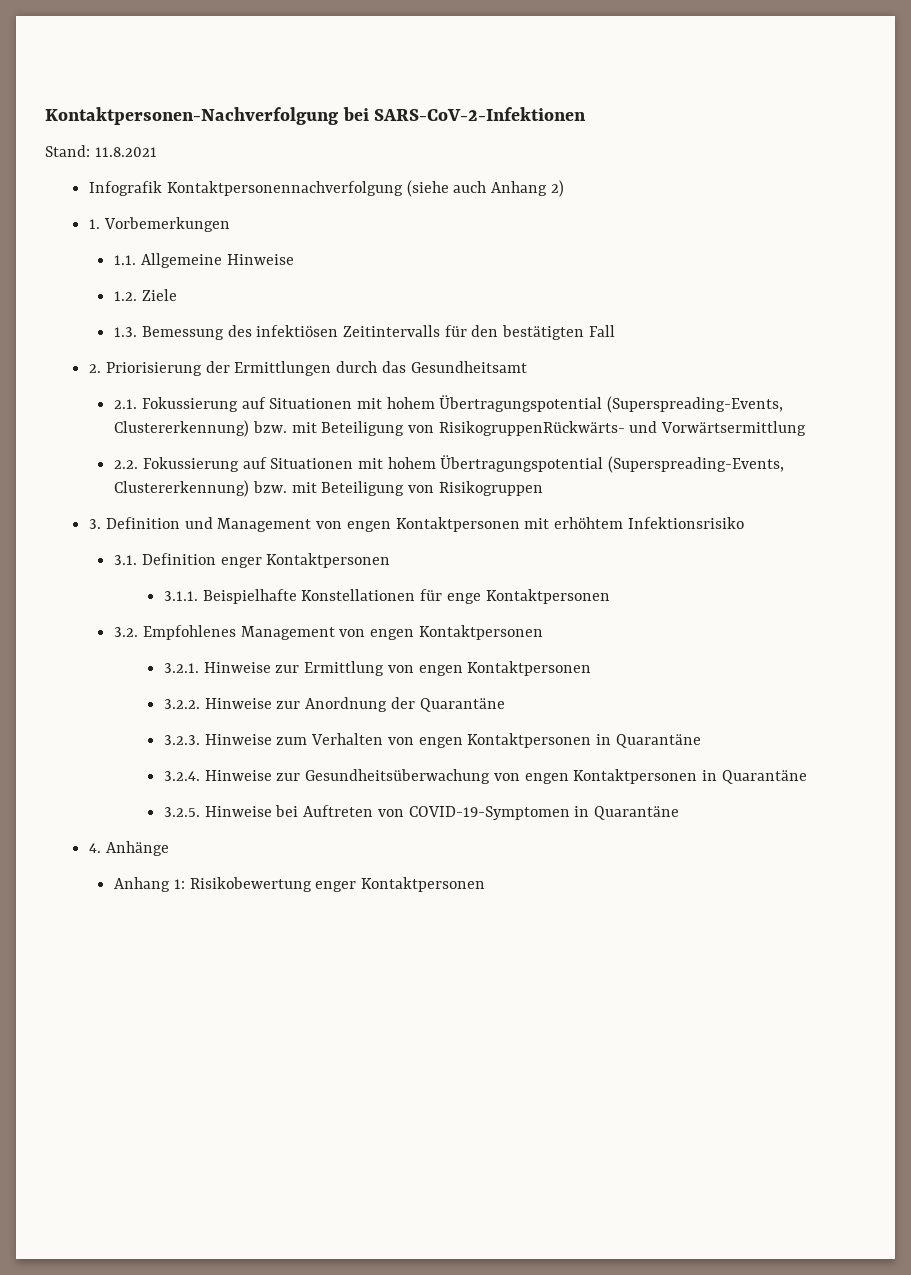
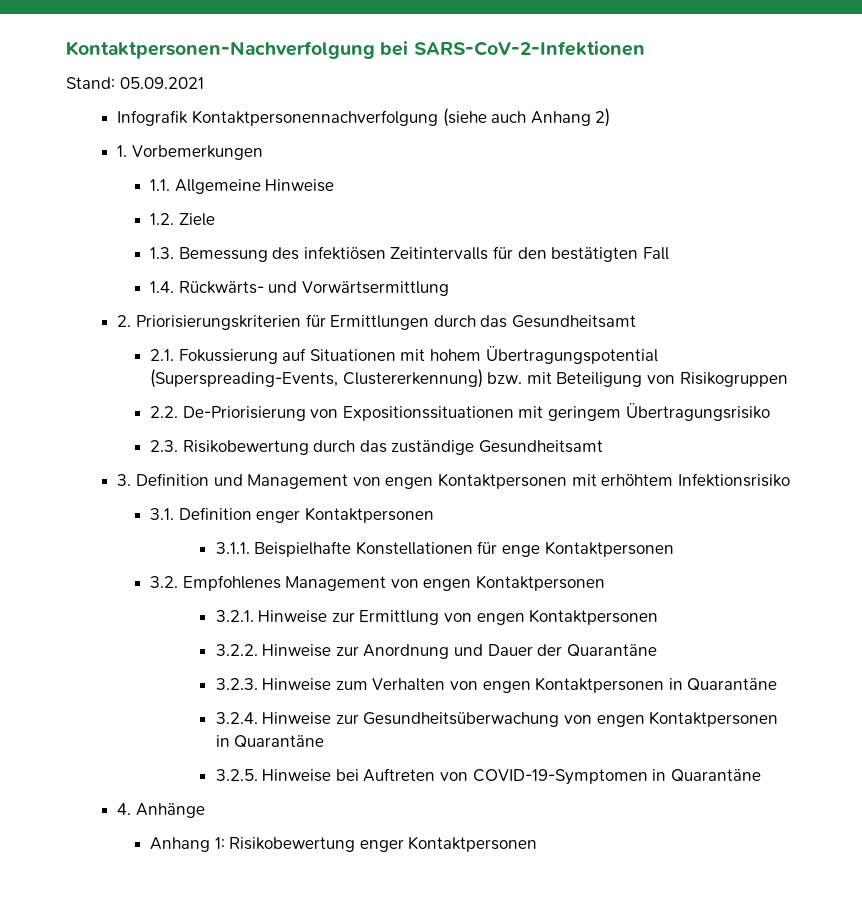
[94,147,157,157] 11.8.2021 -> [119,77,204,89] 05.09.2021
(615, 331) none -> [150,281,449,296] // 1.4. Rückwärts- und Vorwärtsermittlung
[105,361,230,376] Priorisierung der -> [136,314,326,330] Priorisierungskriterien für
[438,421,807,436] [114,455,785,473] [114,480,543,497] RisikogruppenRückwärts- und Vorwärtsermittlung // 2.2. Fokussierung auf Situationen mit hohem Übertragungspotential (Superspreading-Events, Clustererkennung) bzw. mit Beteiligung von Risikogruppen -> [679,372,788,387] [150,403,770,421] [150,440,604,455] Risikogruppen // 2.2. De-Priorisierung von Expositionssituationen mit geringem Übertragungsrisiko // 2.3. Risikobewertung durch das zuständige Gesundheitsamt
(388, 704) none -> [453,644,533,656] und Dauer

